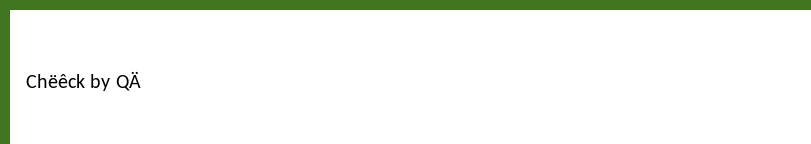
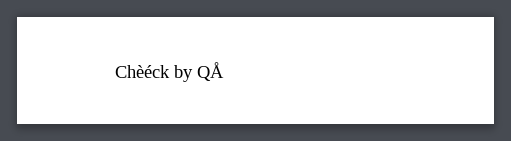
[26,71,141,91] Chëêck by QÄ -> [115,62,224,82] Chèéck by QÅ

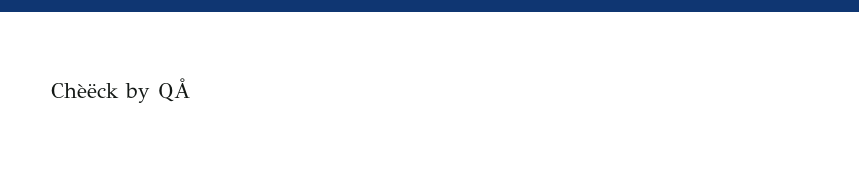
[115,65,170,78] Chèéck -> [51,83,119,98] Chèëck

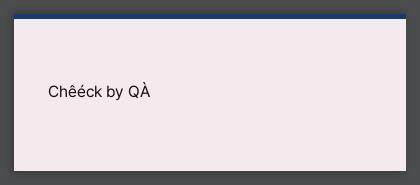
[51,78,190,103] Chèëck by QÅ -> [48,81,151,101] Chêéck by QÀ

